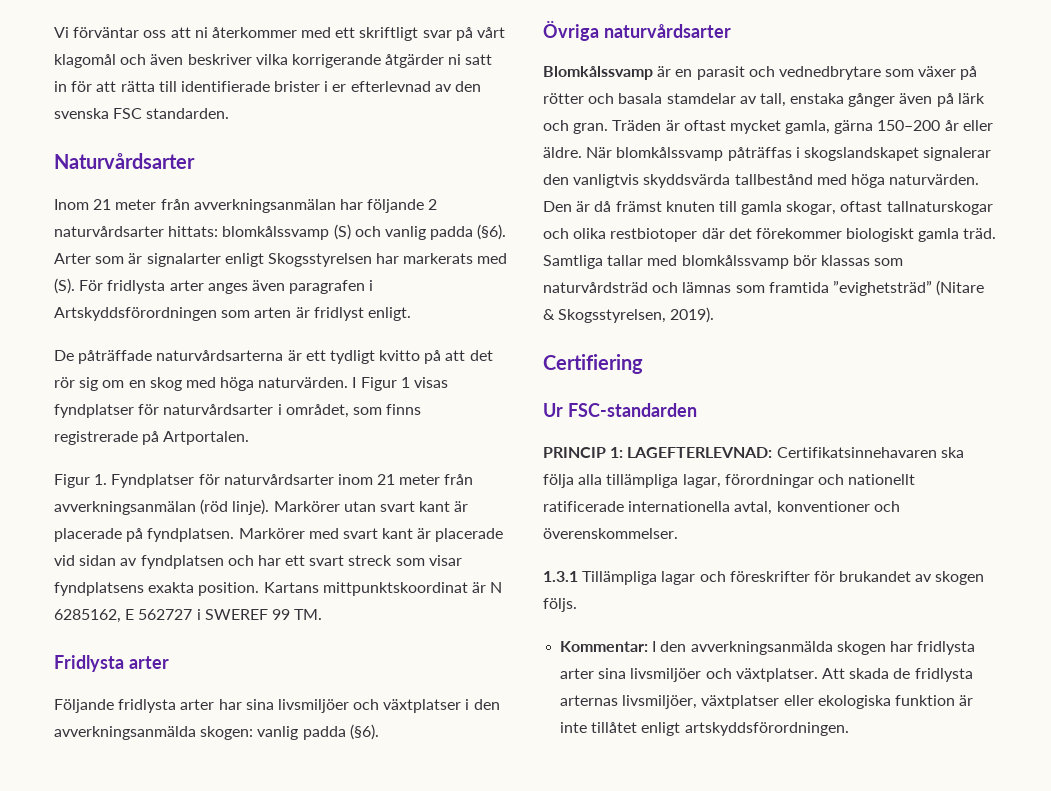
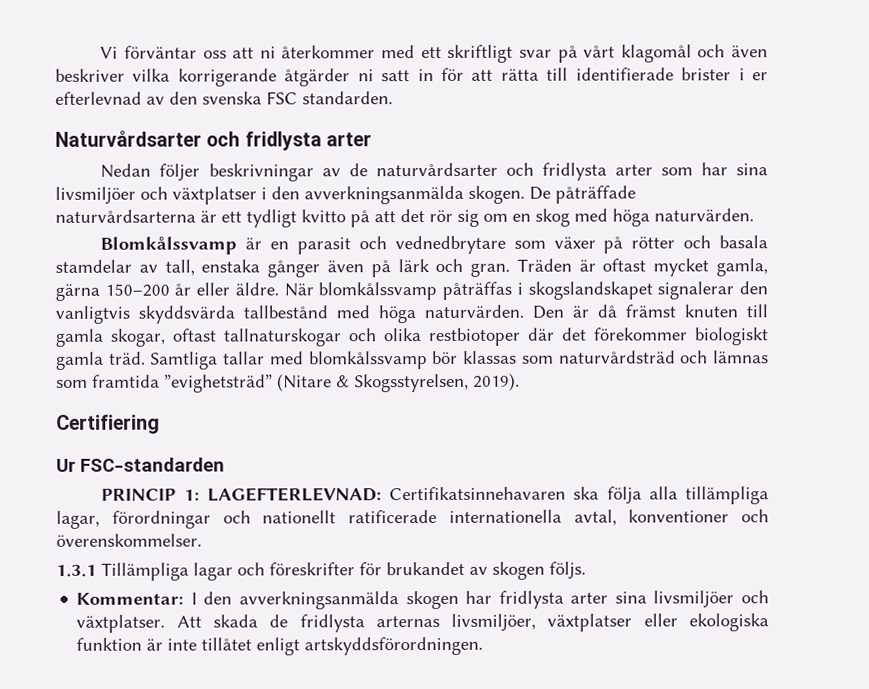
[54,199,438,213] [54,224,507,240] [54,253,508,267] [54,278,374,294] [54,307,411,321] // Inom 21 meter från avverkningsanmälan har följande 2 naturvårdsarter hittats: blomkålssvamp (S) och vanlig padda (§6). Arter som är signalarter enligt Skogsstyrelsen har markerats med (S). För fridlysta arter anges även paragrafen i Artskyddsförordningen som arten är fridlyst enligt. // -> [206,131,372,151] [100,162,769,182] [55,185,525,205] och fridlysta arter // Nedan följer beskrivningar av de naturvårdsarter och fridlysta arter som har sina livsmiljöer och växtplatser i den avverkningsanmälda skogen.
[352,377,449,391] [54,404,422,418] [54,431,250,445] [54,474,474,488] [54,499,469,515] [54,528,504,542] [54,555,462,569] [54,582,503,596] [54,609,323,623] [54,655,169,672] [54,699,500,713] [54,724,379,740] [543,21,731,41] I Figur 1 visas fyndplatser för naturvårdsarter i området, som finns registrerade på Artportalen. // Figur 1. Fyndplatser för naturvårdsarter inom 21 meter från avverkningsanmälan (röd linje). Markörer utan svart kant är placerade på fyndplatsen. Markörer med svart kant är placerade vid sidan av fyndplatsen och har ett svart streck som visar fyndplatsens exakta position. Kartans mittpunktskoordinat är N 6285162, E 562727 i SWEREF 99 TM. // Fridlysta arter // Följande fridlysta arter har sina livsmiljöer och växtplatser i den avverkningsanmälda skogen: vanlig padda (§6). // Övriga naturvårdsarter -> (754, 215) none

